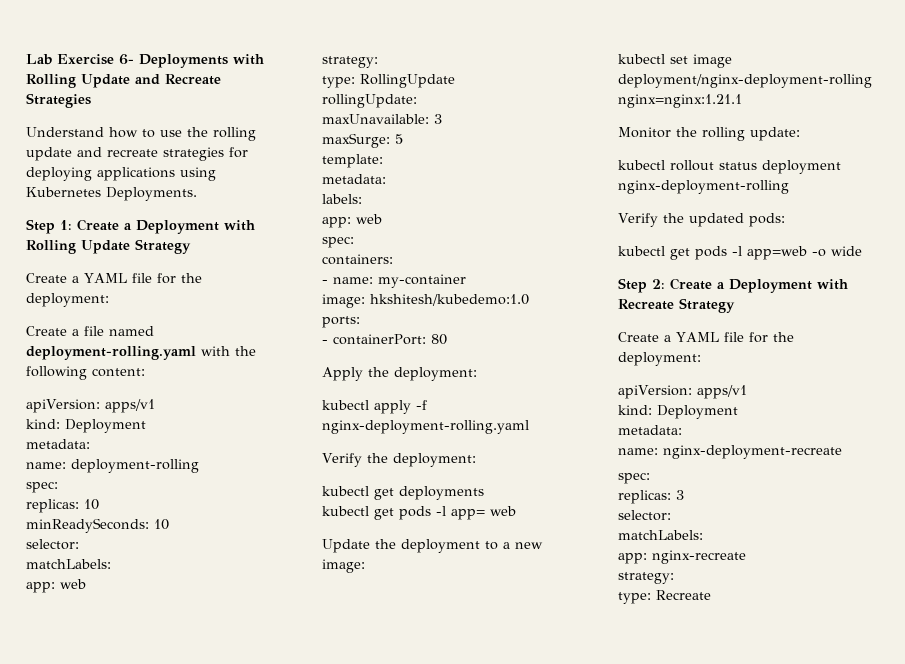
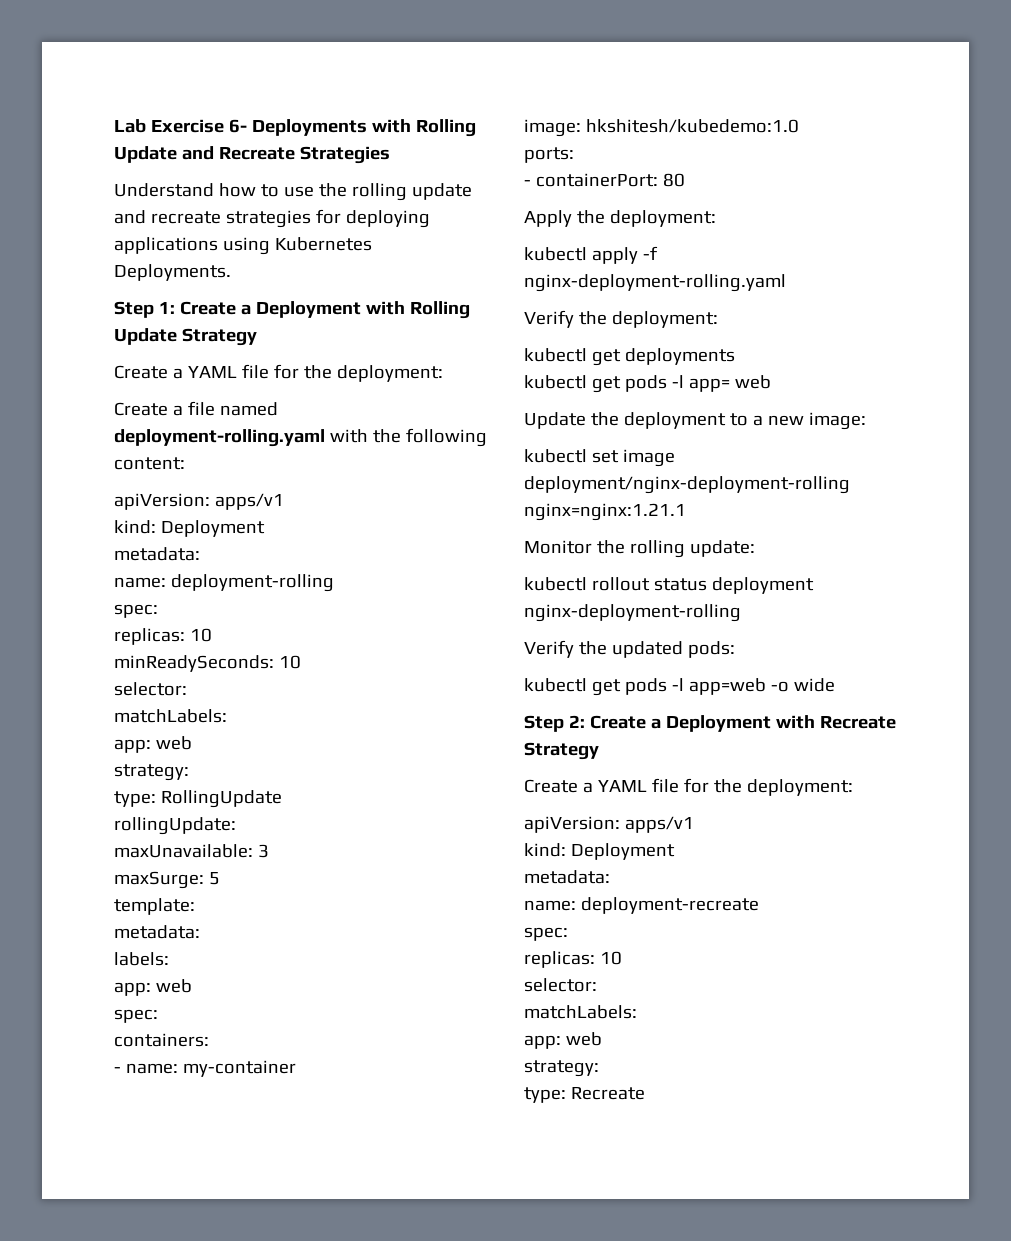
[663,445,842,459] [618,472,650,484] [618,490,684,504] [618,510,671,521] [618,530,703,540] [618,550,746,564] nginx-deployment-recreate // spec: // replicas: 3 // selector: // matchLabels: // app: nginx-recreate -> [580,897,759,914] [524,927,568,941] [524,951,622,968] [524,978,597,992] [524,1005,637,1019] [524,1032,602,1049] deployment-recreate // spec: // replicas: 10 // selector: // matchLabels: // app: web

